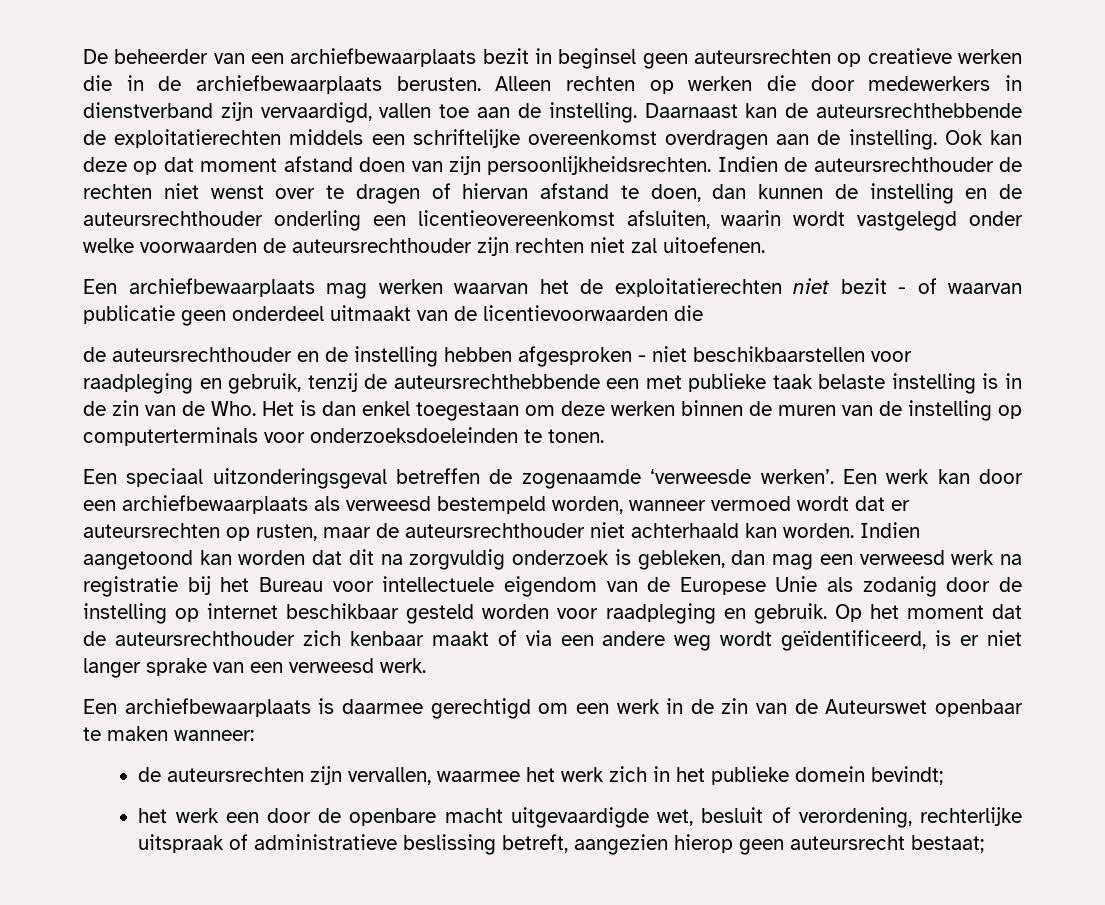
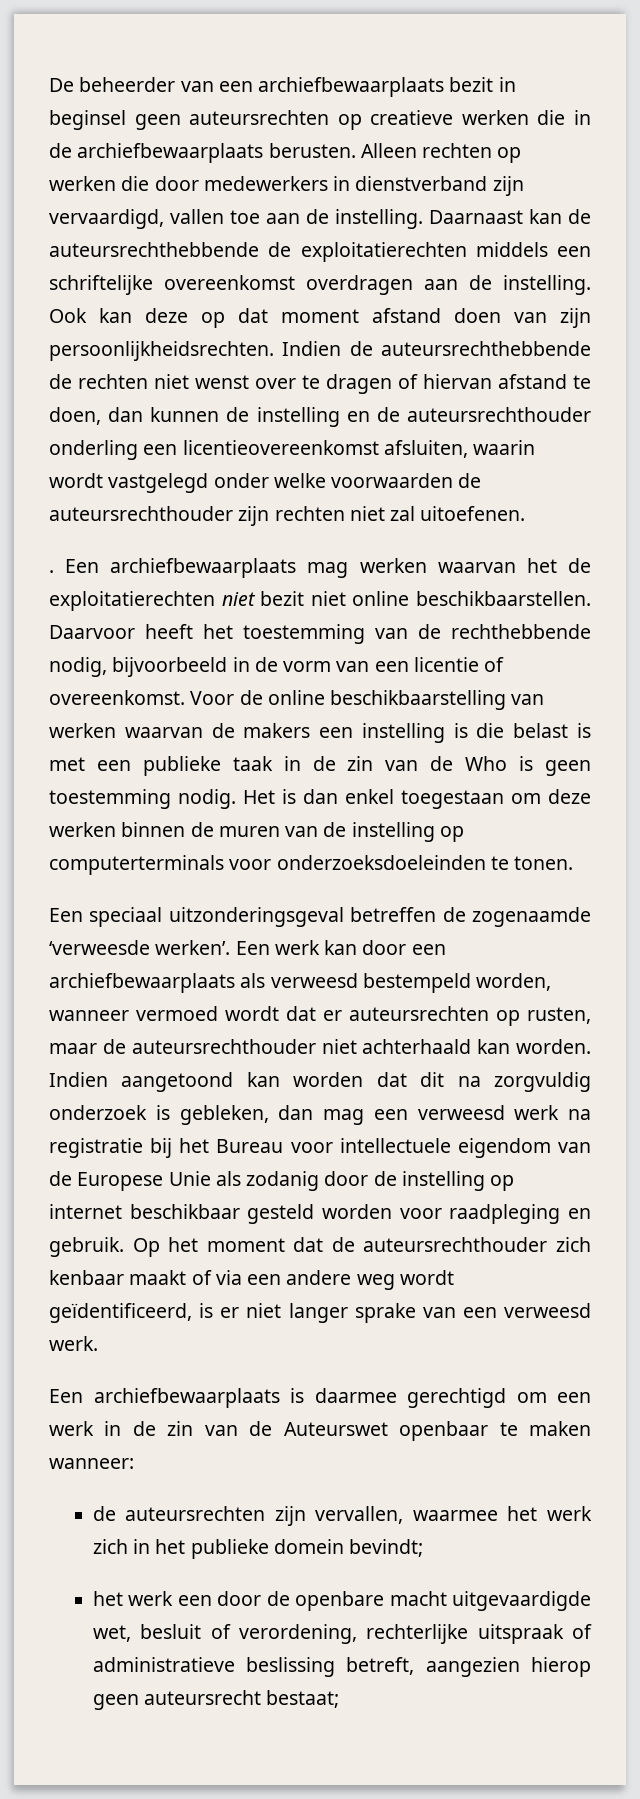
[813,157,994,172] auteursrechthouder -> [381,341,592,356] auteursrechthebbende
(765, 245) none -> [49,570,54,573] .
[898,278,1022,294] [83,305,703,326] [83,346,912,367] [83,373,1023,394] [83,400,256,416] - of waarvan publicatie geen onderdeel uitmaakt van de licentievoorwaarden die // de auteursrechthouder en de instelling hebben afgesproken - niet beschikbaarstellen voor raadpleging en gebruik, tenzij de auteursrechthebbende een met publieke taak belaste instelling is in de zin van de Who. -> [310,591,591,606] [49,624,591,644] [49,657,505,677] [49,690,545,710] [49,723,591,743] [49,756,591,776] [49,789,236,809] niet online beschikbaarstellen. Daarvoor heeft het toestemming van de rechthebbende nodig, bijvoorbeeld in de vorm van een licentie of overeenkomst. Voor de online beschikbaarstelling van werken waarvan de makers een instelling is die belast is met een publieke taak in de zin van de Who is geen toestemming nodig.

